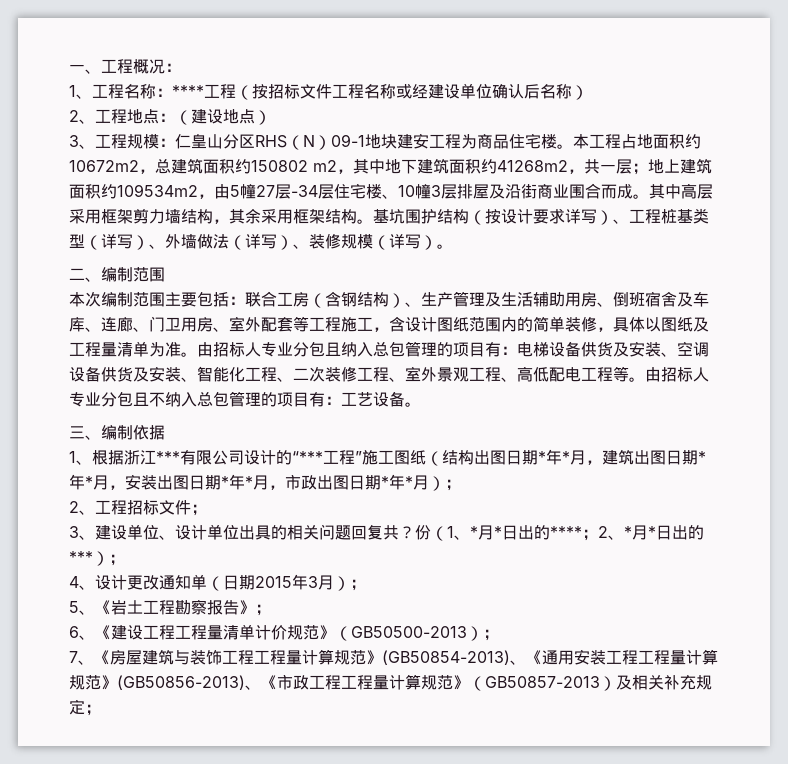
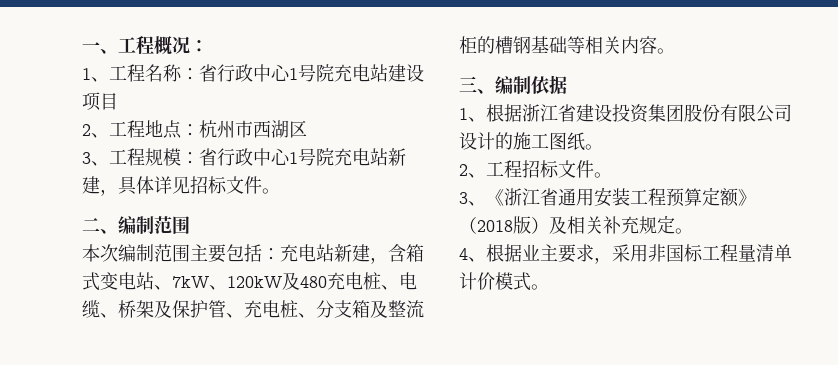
[172,83,588,100] ****工程（按招标文件工程名称或经建设单位确认后名称） -> [199,64,424,82] [82,92,118,111] 省行政中心1号院充电站建设项目
[175,109,271,125] （建设地点） -> [199,120,307,138] 杭州市西湖区
[175,133,701,150] [69,158,712,175] [69,183,713,199] [69,208,709,225] [69,233,437,250] 仁皇山分区RHS（N）09-1地块建安工程为商品住宅楼。本工程占地面积约10672m2，总建筑面积约150802 m2，其中地下建筑面积约41268m2，共一层；地上建筑面积约109534m2，由5幢27层-34层住宅楼、10幢3层排屋及沿街商业围合而成。其中高层采用框架剪力墙结构，其余采用框架结构。基坑围护结构（按设计要求详写）、工程桩基类型（详写）、外墙做法（详写）、装修规模（详写） -> [199,148,406,166] [82,176,262,196] 省行政中心1号院充电站新建，具体详见招标文件
[245,291,709,308] [69,316,709,332] [69,341,709,357] [69,366,709,382] [69,391,405,407] 联合工房（含钢结构）、生产管理及生活辅助用房、倒班宿舍及车库、连廊、门卫用房、室外配套等工程施工，含设计图纸范围内的简单装修，具体以图纸及工程量清单为准。由招标人专业分包且纳入总包管理的项目有：电梯设备供货及安装、空调设备供货及安装、智能化工程、二次装修工程、室外景观工程、高低配电工程等。由招标人专业分包且不纳入总包管理的项目有：工艺设备 -> [280,244,424,264] [82,272,417,291] [82,300,424,318] [459,36,657,54] 充电站新建，含箱式变电站、7kW、120kW及480充电桩、电缆、桥架及保护管、充电桩、分支箱及整流柜的槽钢基础等相关内容
[156,449,706,466] [69,474,461,491] ***有限公司设计的“***工程”施工图纸（结构出图日期*年*月，建筑出图日期*年*月，安装出图日期*年*月，市政出图日期*年*月）； -> [558,104,792,123] [459,132,603,151] 省建设投资集团股份有限公司设计的施工图纸。
[191,504,207,516] [69,524,704,541] [69,551,125,566] [69,574,366,591] [69,599,271,616] [69,624,499,641] [69,649,718,665] [69,674,712,691] [69,699,101,716] ； // 3、建设单位、设计单位出具的相关问题回复共？份（1、*月*日出的****；2、*月*日出的***）； // 4、设计更改通知单（日期2015年3月）； // 5、《岩土工程勘察报告》； // 6、《建设工程工程量清单计价规范》（GB50500-2013）； // 7、《房屋建筑与装饰工程工程量计算规范》(GB50854-2013)、《通用安装工程工程量计算规范》(GB50856-2013)、《市政工程工程量计算规范》（GB50857-2013）及相关补充规定； -> [594,172,612,178] [459,187,756,207] [459,215,693,234] [459,244,792,264] [459,272,549,291] 。 // 3、《浙江省通用安装工程预算定额》（2018版）及相关补充规定。 // 4、根据业主要求，采用非国标工程量清单计价模式。

